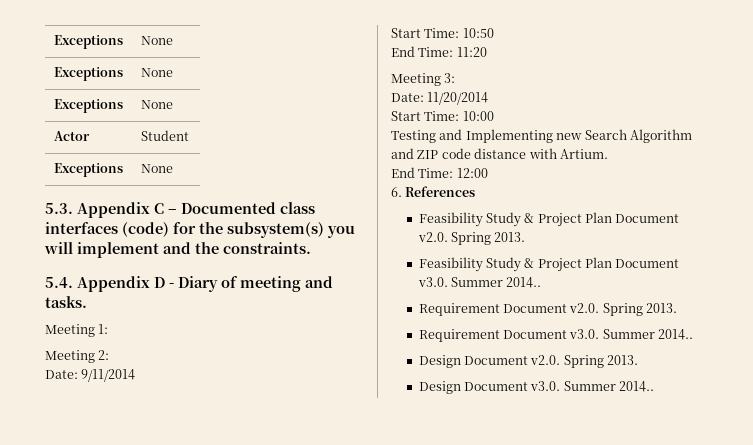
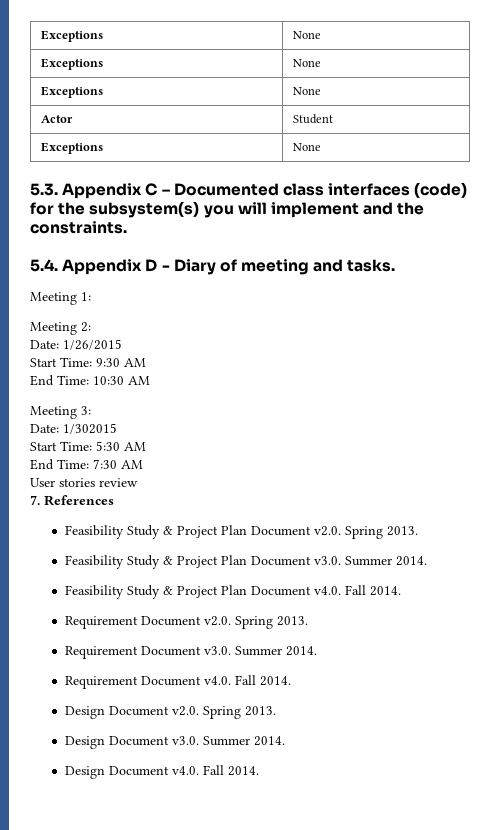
[81,369,136,382] [391,28,494,38] [391,46,487,57] 9/11/2014 // Start Time: 10:50 // End Time: 11:20 -> [63,339,122,350] [30,357,146,367] [30,375,150,386] 1/26/2015 // Start Time: 9:30 AM // End Time: 10:30 AM
[427,92,489,105] [391,111,494,121] [391,129,692,143] [391,148,608,159] [391,167,488,178] [391,187,402,197] 11/20/2014 // Start Time: 10:00 // Testing and Implementing new Search Algorithm and ZIP code distance with Artium. // End Time: 12:00 // 6. -> [63,423,117,434] [30,441,146,451] [30,459,143,470] [30,478,138,487] [30,495,40,505] 1/302015 // Start Time: 5:30 AM // End Time: 7:30 AM // User stories review // 7.
[506,277,542,288] 2014.. -> [395,556,427,566] [64,585,401,599] 2014. // Feasibility Study & Project Plan Document v4.0. Fall 2014.
[658,329,694,340] 2014.. -> [285,646,317,656] [64,675,291,689] 2014. // Requirement Document v4.0. Fall 2014.
[619,381,655,392] 2014.. -> [253,736,285,746] [64,765,259,779] 2014. // Design Document v4.0. Fall 2014.

